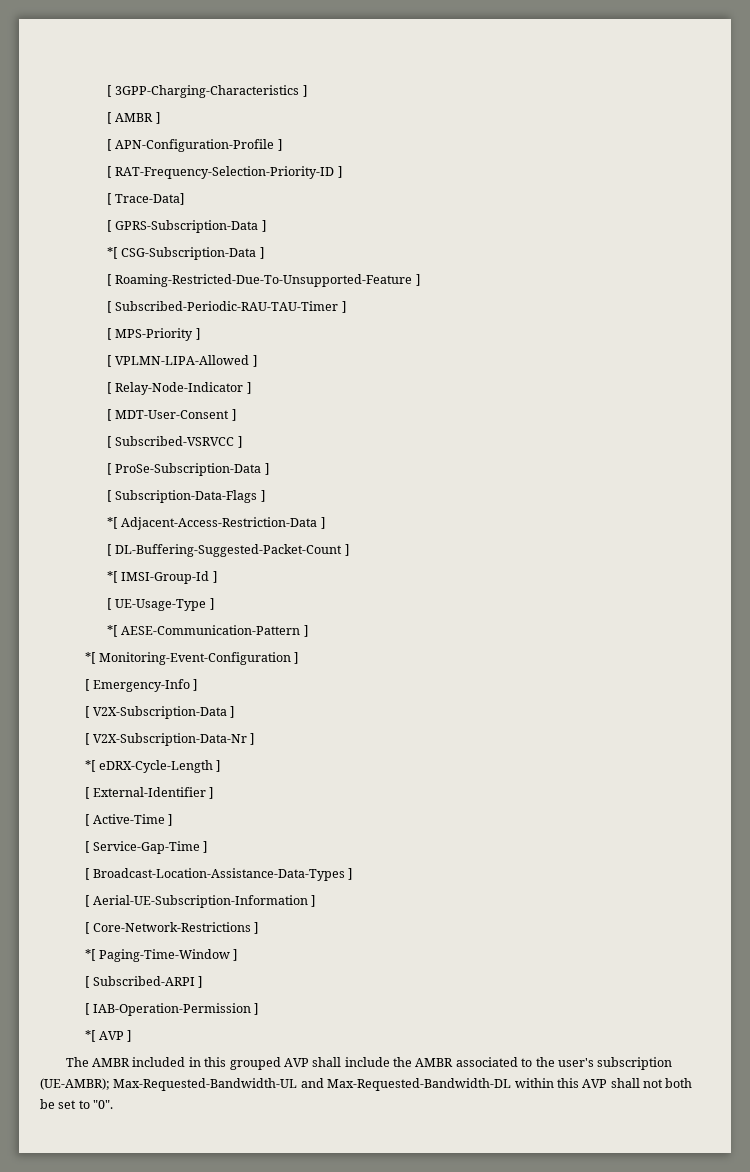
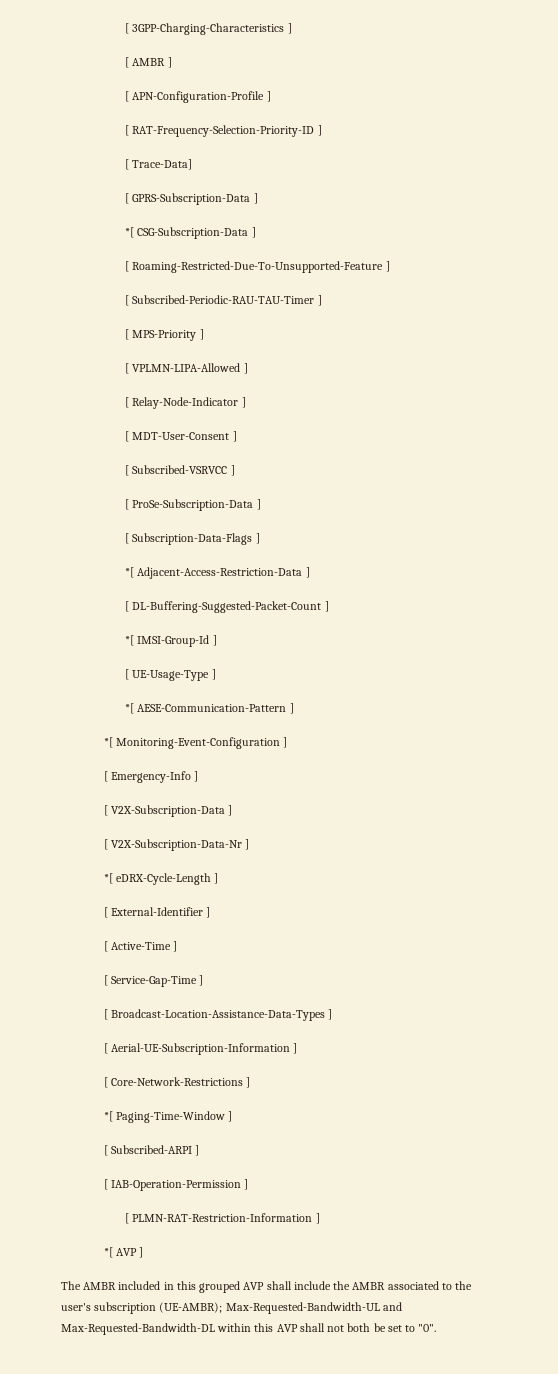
(260, 1009) none -> [125,1213,320,1224] // [ PLMN-RAT-Restriction-Information ]

